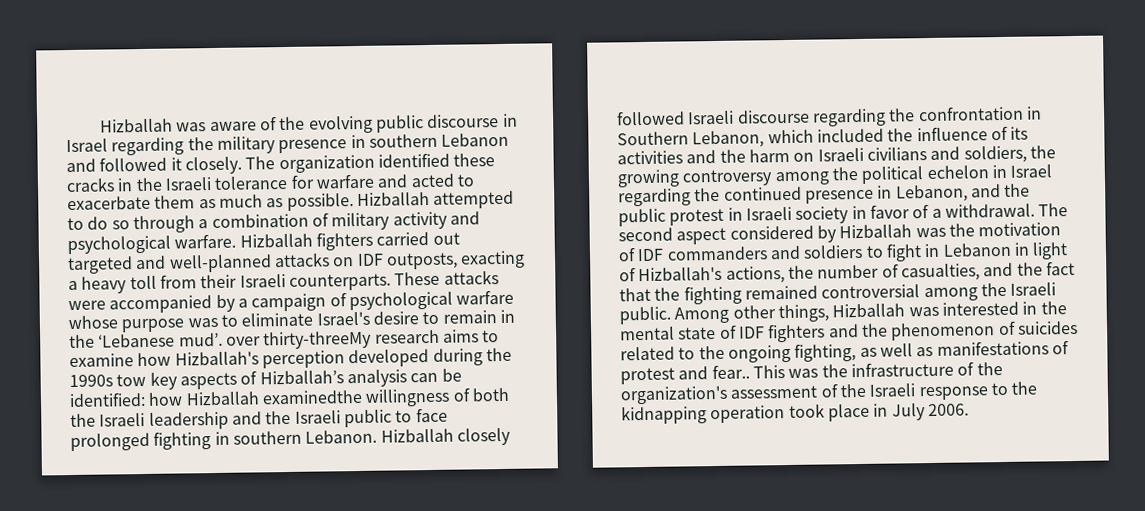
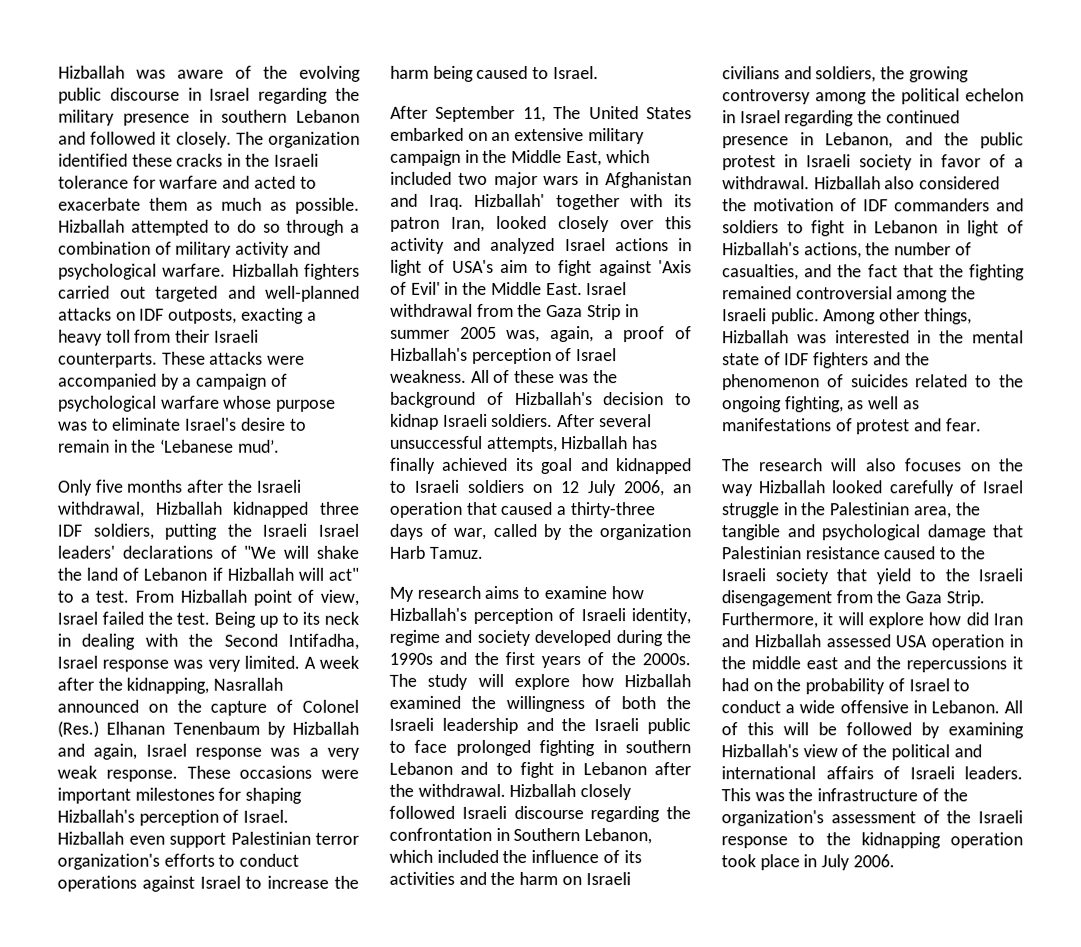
[225,330,373,350] over thirty-threeMy -> [57,479,301,496] [57,501,359,518] [57,523,359,540] [57,545,360,559] [57,567,360,581] [57,589,360,606] [57,611,359,628] [57,633,359,650] [57,655,359,672] [57,677,284,694] [57,699,359,716] [57,720,359,738] [57,743,360,760] [57,765,359,782] [57,787,303,804] [57,809,290,826] [57,831,359,848] [57,853,300,870] [57,875,360,892] [390,65,599,82] [390,105,692,123] [390,127,645,145] [390,149,650,167] [390,171,692,189] [390,193,692,211] [390,215,692,233] [390,237,692,255] [390,259,692,277] [390,281,628,296] [390,303,639,321] [390,326,692,343] [390,347,618,365] [390,369,618,384] [390,391,692,408] [390,413,652,430] [390,435,659,453] [389,457,692,475] [389,479,691,497] [389,501,655,519] [389,523,691,541] [389,545,483,559] [389,586,414,602] // Only five months after the Israeli withdrawal, Hizballah kidnapped three IDF soldiers, putting the Israeli Israel leaders' declarations of "We will shake the land of Lebanon if Hizballah will act" to a test. From Hizballah point of view, Israel failed the test. Being up to its neck in dealing with the Second Intifadha, Israel response was very limited. A week after the kidnapping, Nasrallah announced on the capture of Colonel (Res.) Elhanan Tenenbaum by Hizballah and again, Israel response was a very weak response. These occasions were important milestones for shaping Hizballah's perception of Israel. Hizballah even support Palestinian terror organization's efforts to conduct operations against Israel to increase the harm being caused to Israel. // After September 11, The United States embarked on an extensive military campaign in the Middle East, which included two major wars in Afghanistan and Iraq. Hizballah' together with its patron Iran, looked closely over this activity and analyzed Israel actions in light of USA's aim to fight against 'Axis of Evil' in the Middle East. Israel withdrawal from the Gaza Strip in summer 2005 was, again, a proof of Hizballah's perception of Israel weakness. All of these was the background of Hizballah's decision to kidnap Israeli soldiers. After several unsuccessful attempts, Hizballah has finally achieved its goal and kidnapped to Israeli soldiers on 12 July 2006, an operation that caused a thirty-three days of war, called by the organization Harb Tamuz. // My
[348,347,512,368] [69,368,462,390] [69,389,363,408] developed during the 1990s tow key aspects of Hizballah’s analysis can be identified: how Hizballah examinedthe -> [558,608,691,625] [389,629,691,647] [389,651,691,669] [389,673,691,691] [389,695,496,709] of Israeli identity, regime and society developed during the 1990s and the first years of the 2000s. The study will explore how Hizballah examined the
[305,429,378,444] Lebanon. -> [389,761,691,779] [389,783,506,797] Lebanon and to fight in Lebanon after the withdrawal.
[1038,203,1069,217] [618,224,946,245] The second aspect considered by Hizballah was -> [813,176,1001,190] Hizballah also considered
[711,364,750,380] fear.. -> [945,418,982,432] [722,458,1024,472] [721,480,1023,497] [721,502,980,519] [721,524,1023,541] [721,546,985,560] [721,568,1023,585] [721,590,985,607] [721,612,1023,629] [721,634,1023,651] [721,656,1023,673] [721,678,971,695] [721,700,1023,714] [721,722,1024,739] [721,744,982,761] [721,766,1023,780] fear. // The research will also focuses on the way Hizballah looked carefully of Israel struggle in the Palestinian area, the tangible and psychological damage that Palestinian resistance caused to the Israeli society that yield to the Israeli disengagement from the Gaza Strip. Furthermore, it will explore how did Iran and Hizballah assessed USA operation in the middle east and the repercussions it had on the probability of Israel to conduct a wide offensive in Lebanon. All of this will be followed by examining Hizballah's view of the political and international affairs of Israeli leaders.

